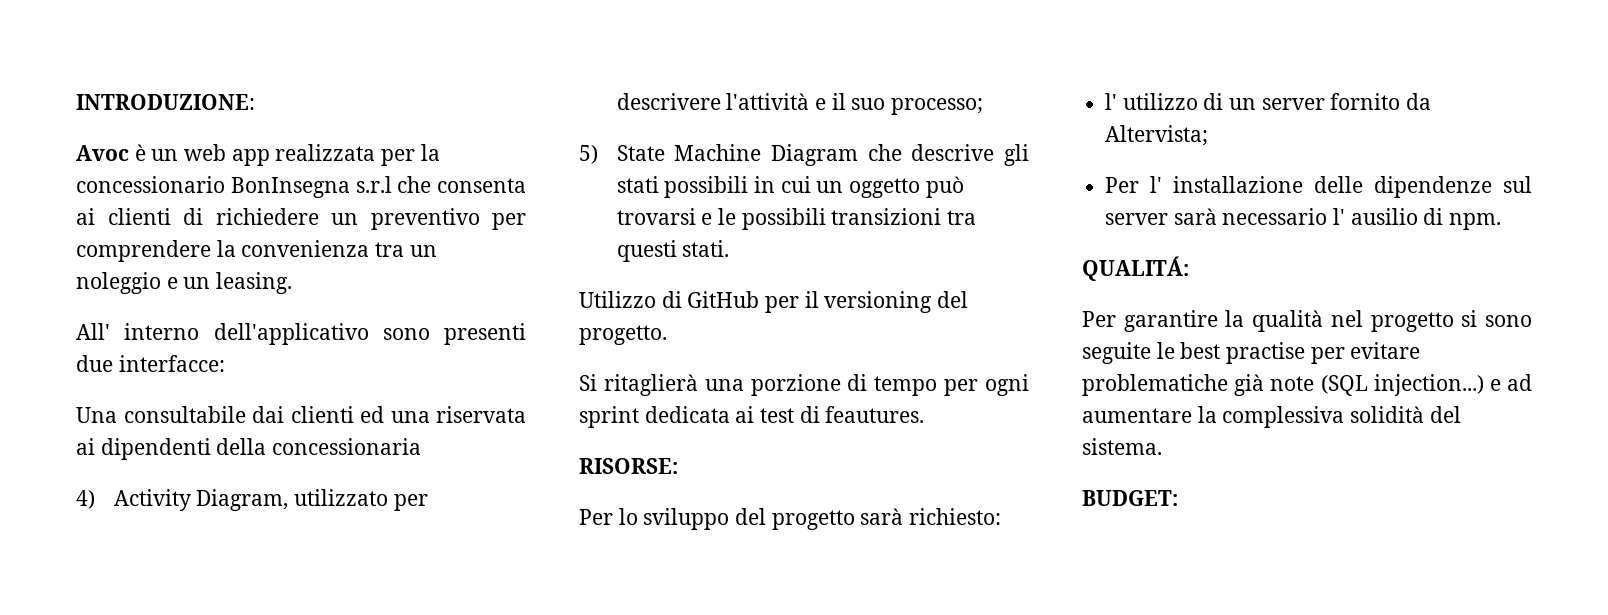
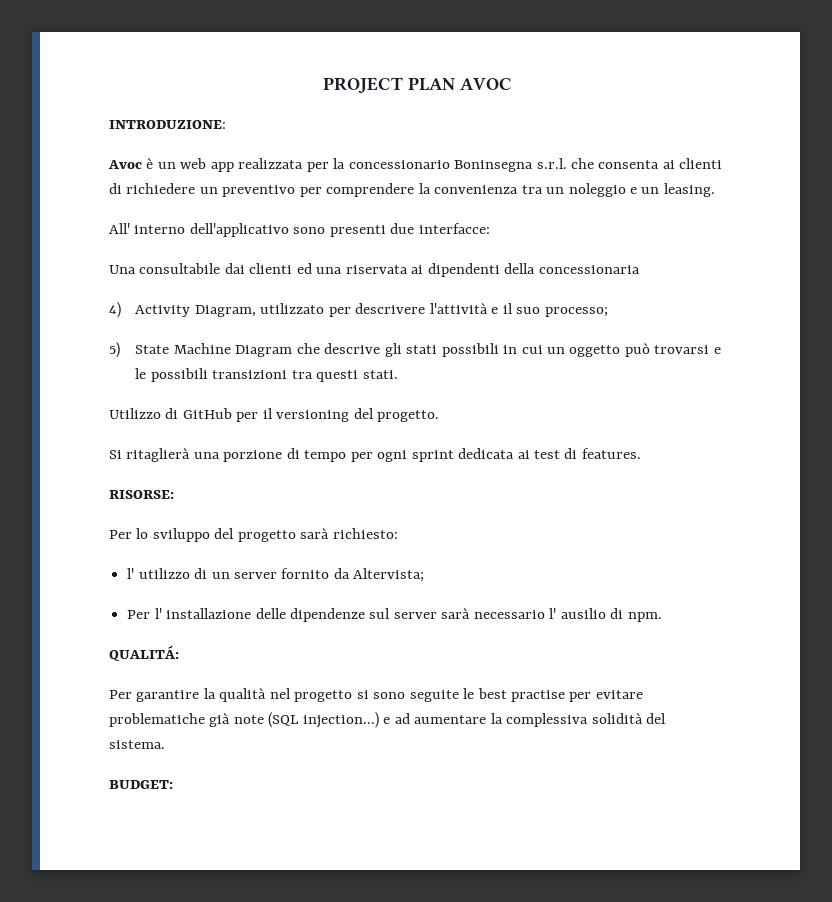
(76, 102) none -> [322,77,512,94] PROJECT PLAN AVOC //
[230,176,392,198] BonInsegna s.r.l -> [454,158,567,172] Boninsegna s.r.l.
[825,406,925,423] feautures. -> [581,448,641,459] features.

